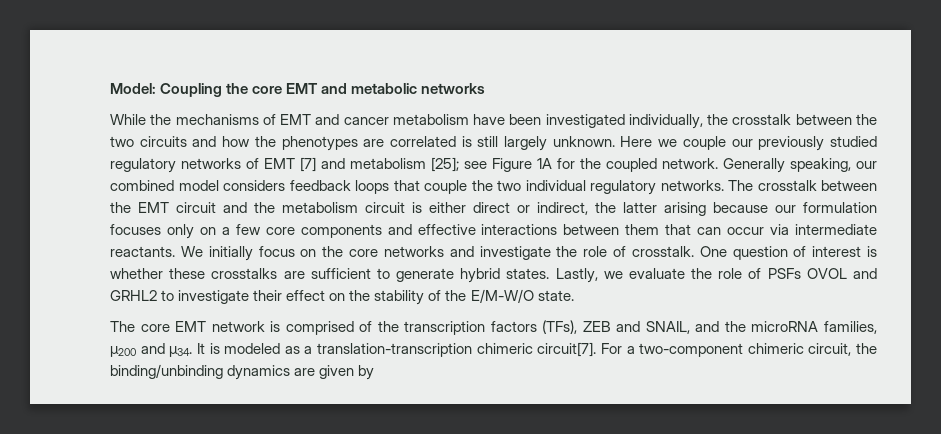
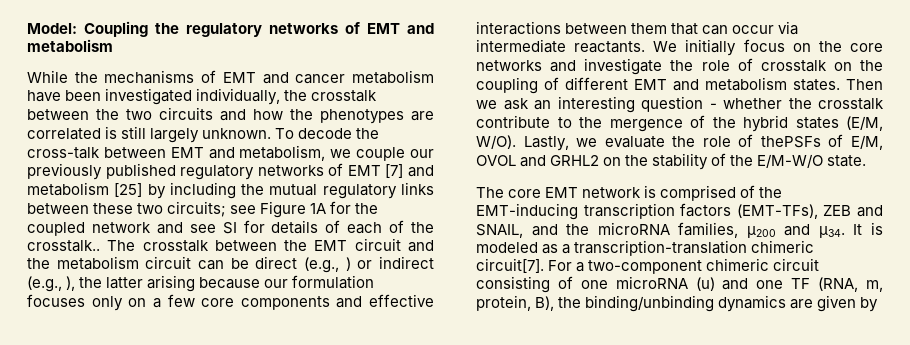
[252,83,486,94] core EMT and metabolic networks -> [186,22,434,37] [27,39,113,52] regulatory networks of EMT and metabolism
[620,136,653,147] Here -> [275,128,380,139] [27,145,326,161] To decode the cross-talk between EMT and metabolism,
[830,136,878,147] studied -> [105,163,176,179] published
[431,157,459,172] [25]; -> [114,182,434,199] [27,201,227,217] [25] by including the mutual regulatory links between these two circuits;
[662,158,877,173] [110,180,724,195] network. Generally speaking, our combined model considers feedback loops that couple the two individual regulatory networks. -> [91,220,434,234] [27,240,100,252] network and see SI for details of each of the crosstalk..
[412,202,588,215] is either direct or indirect, -> [198,256,435,273] [27,276,76,292] can be direct (e.g., ) or indirect (e.g., ),
[631,246,878,260] [110,268,550,283] crosstalk. One question of interest is whether these crosstalks are sufficient to generate hybrid states. -> [760,60,883,72] [476,77,883,94] [476,96,884,113] [476,115,883,132] [476,135,516,149] crosstalk on the coupling of different EMT and metabolism states. Then we ask an interesting question - whether the crosstalk contribute to the mergence of the hybrid states (E/M, W/O).
[767,268,877,279] [110,290,326,304] PSFs OVOL and GRHL2 to investigate their effect -> [760,134,883,150] [476,155,600,167] thePSFs of E/M, OVOL and GRHL2
(399, 326) none -> [476,203,578,220] EMT-inducing
[542,320,578,334] (TFs), -> [736,204,818,219] (EMT-TFs),
[317,343,472,357] translation-transcription -> [574,240,748,256] transcription-translation
[808,343,852,356] circuit, -> [773,258,820,271] [476,276,884,293] [476,295,555,311] circuit consisting of one microRNA (u) and one TF (RNA, m, protein, B),

